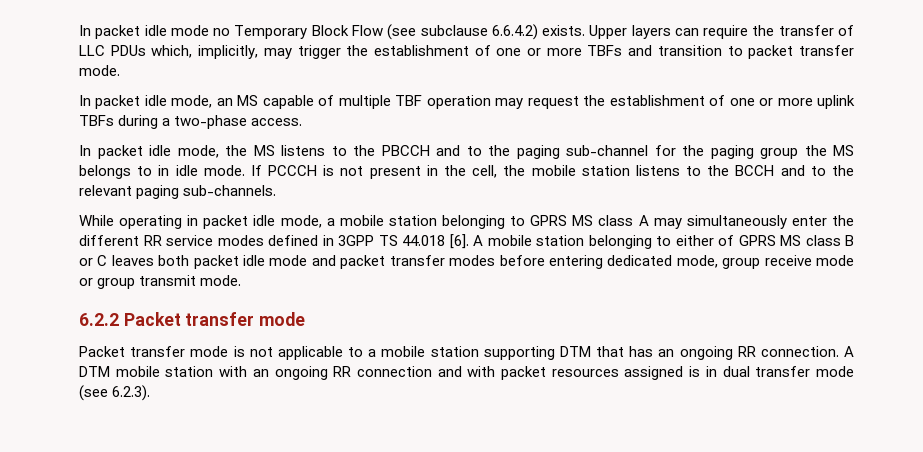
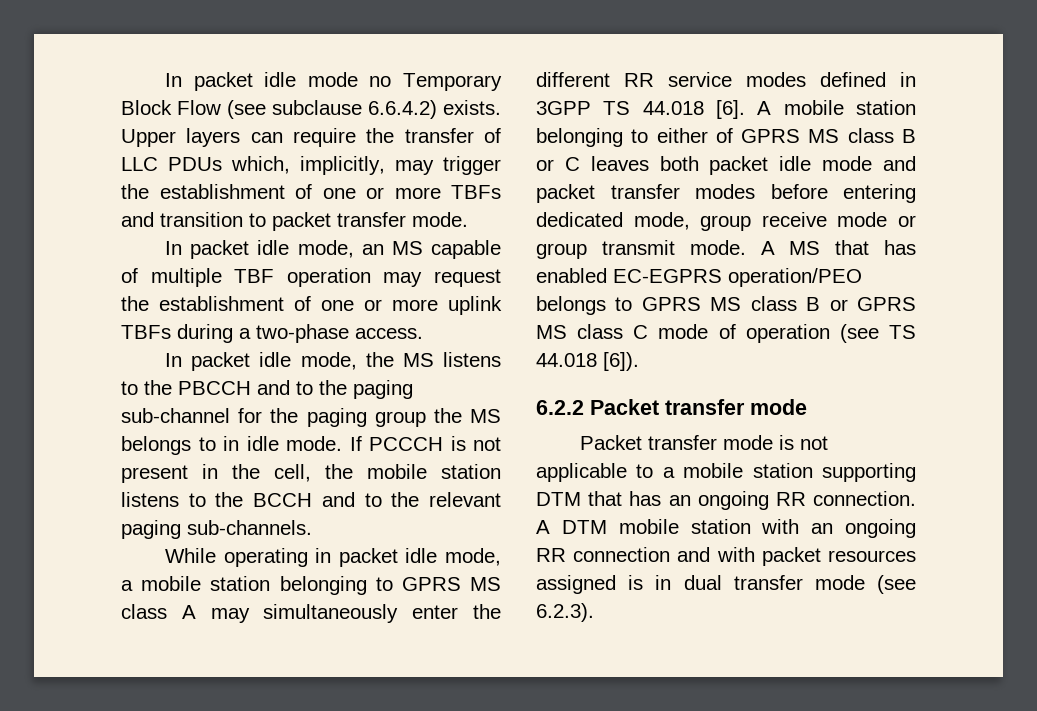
(242, 280) none -> [760,240,916,255] [536,268,862,287] [536,296,916,315] [536,324,916,343] [536,352,639,371] A MS that has enabled EC-EGPRS operation/PEO belongs to GPRS MS class B or GPRS MS class C mode of operation (see TS 44.018 [6]).

